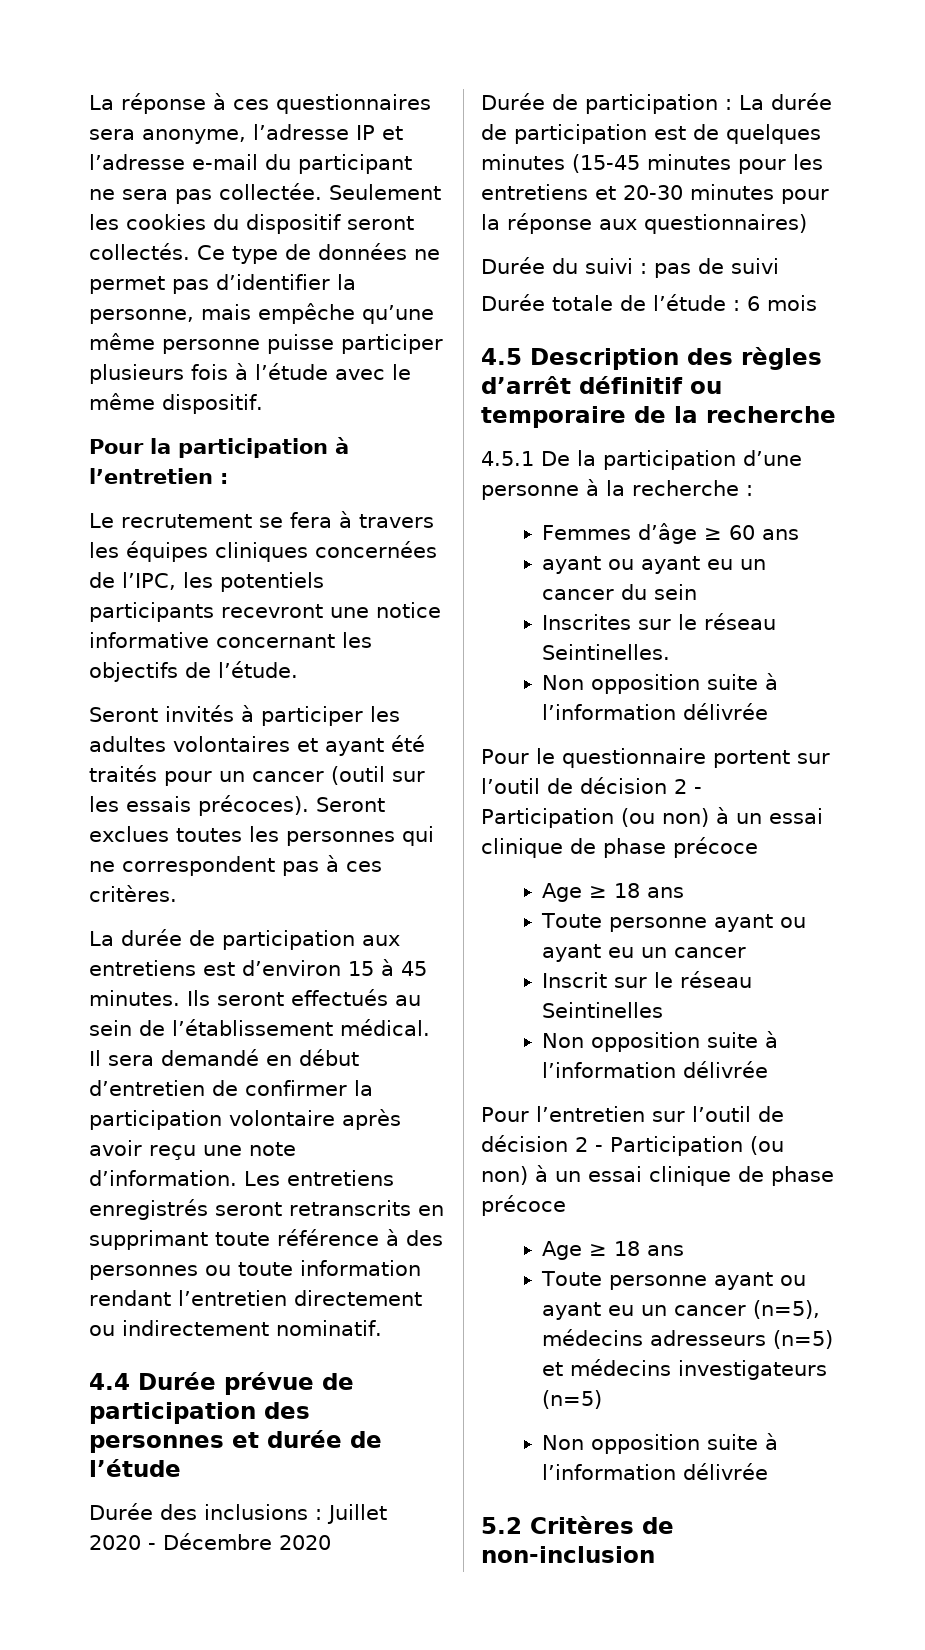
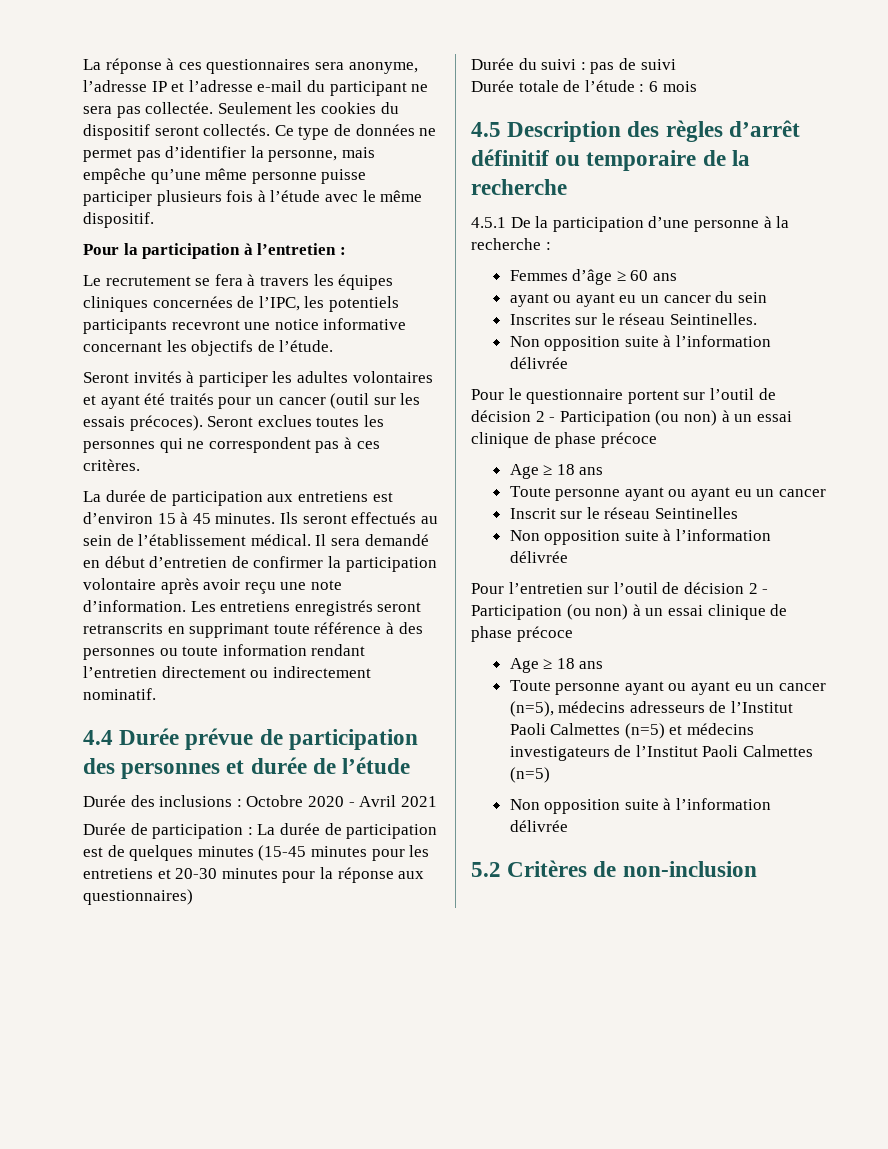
[327,1504,387,1524] Juillet -> [246,795,304,807] Octobre
[163,1533,331,1550] Décembre 2020 -> [359,795,437,807] Avril 2021
[773,1330,834,1349] [542,1359,828,1380] (n=5) et médecins investigateurs -> [709,701,794,713] [509,723,755,739] [509,745,814,761] de l’Institut Paoli Calmettes (n=5) et médecins investigateurs de l’Institut Paoli Calmettes

